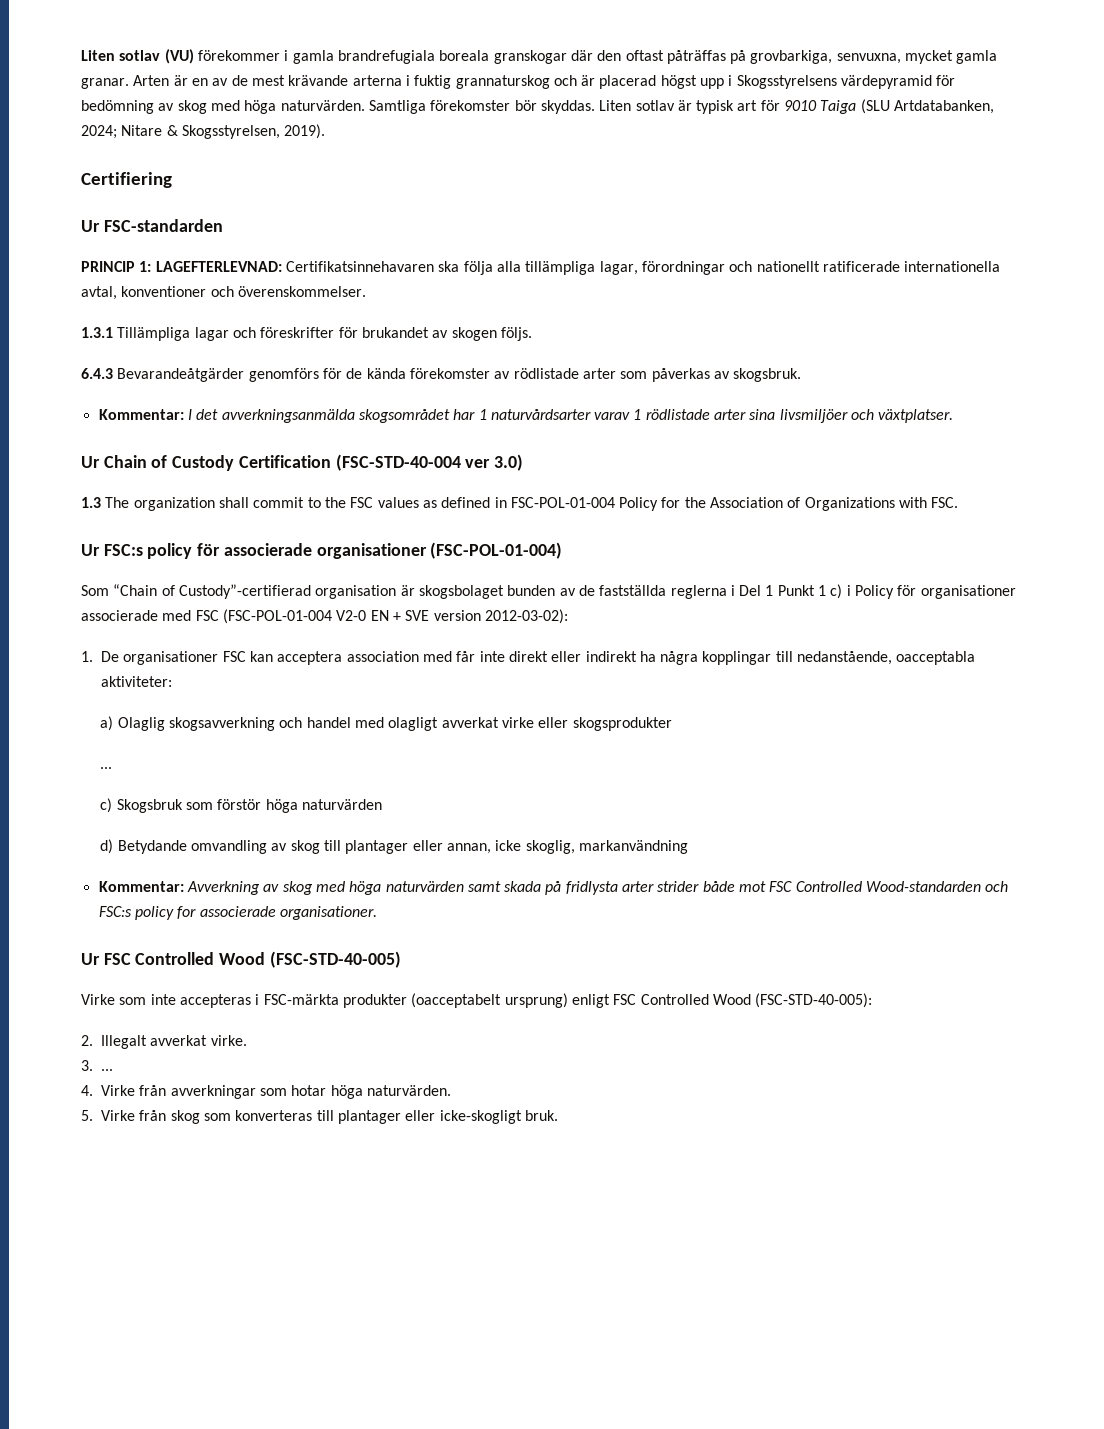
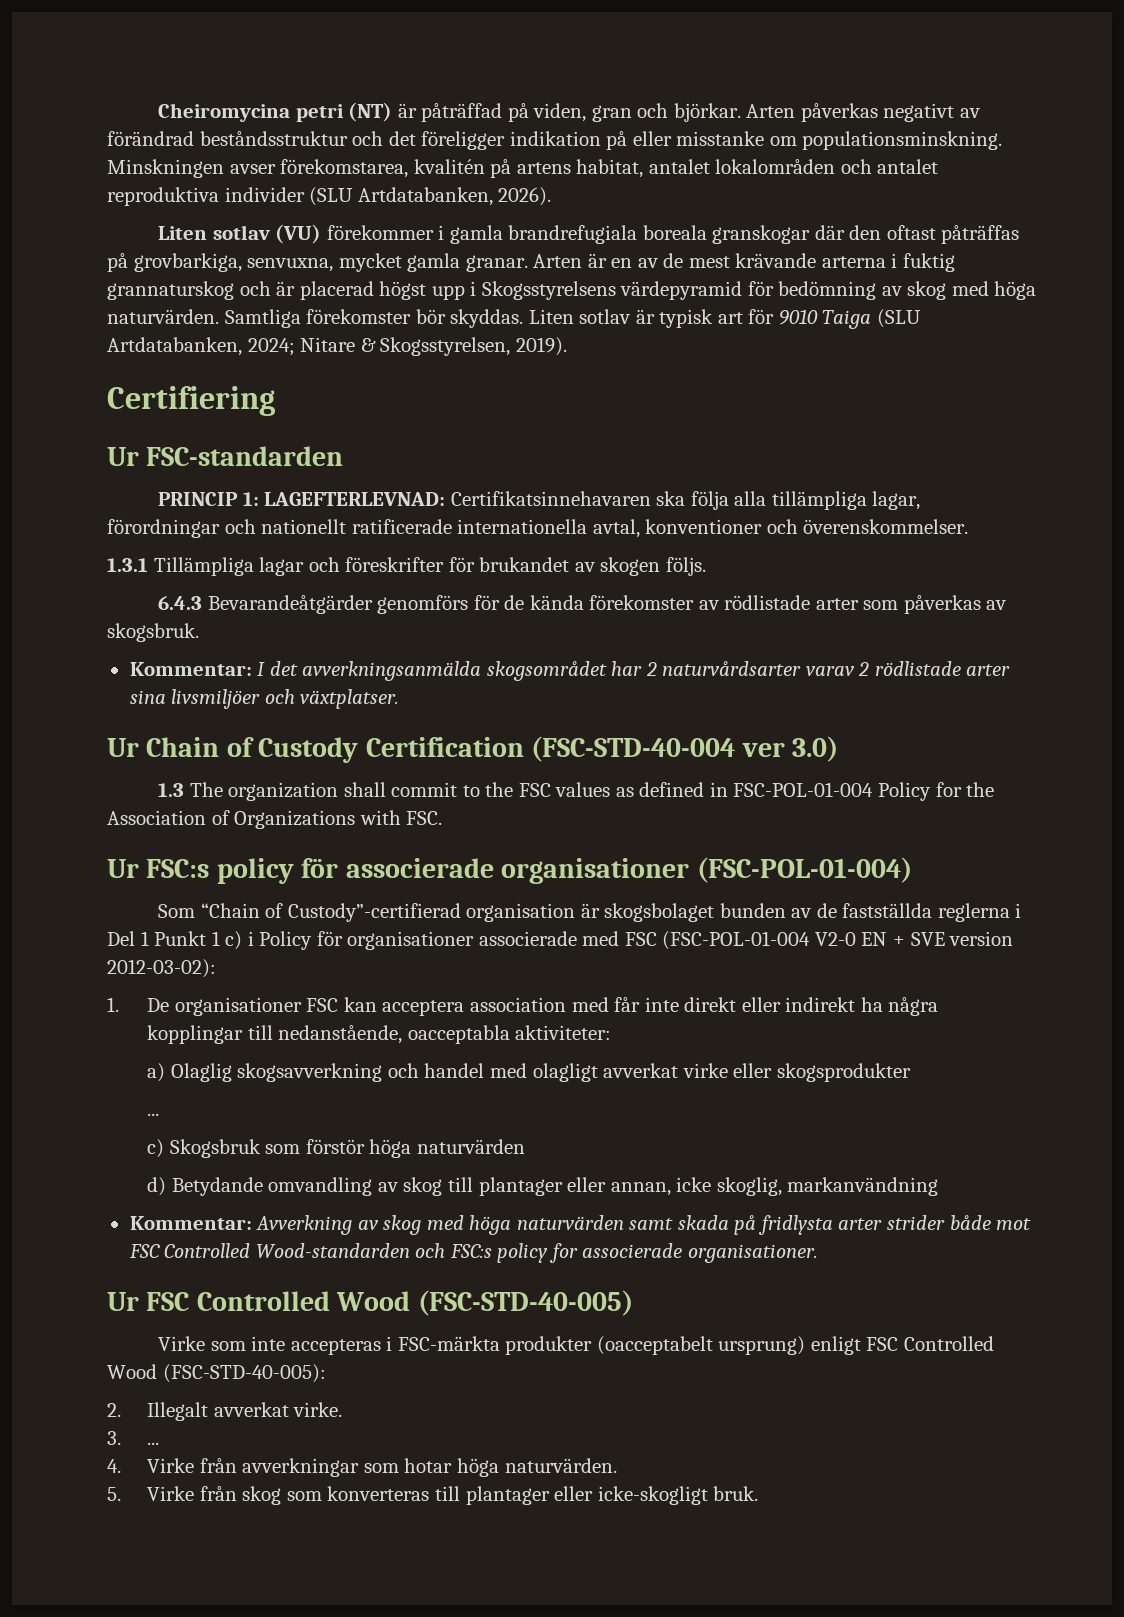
(81, 55) none -> [158,102,980,122] [107,131,1003,150] [107,159,939,178] [107,187,552,206] Cheiromycina petri (NT) är påträffad på viden, gran och björkar. Arten påverkas negativt av förändrad beståndsstruktur och det föreligger indikation på eller misstanke om populationsminskning. Minskningen avser förekomstarea, kvalitén på artens habitat, antalet lokalområden och antalet reproduktiva individer (SLU Artdatabanken, 2026). //
[478,409,487,420] 1 -> [645,662,657,676] 2
[633,409,642,420] 1 -> [858,662,870,676] 2

